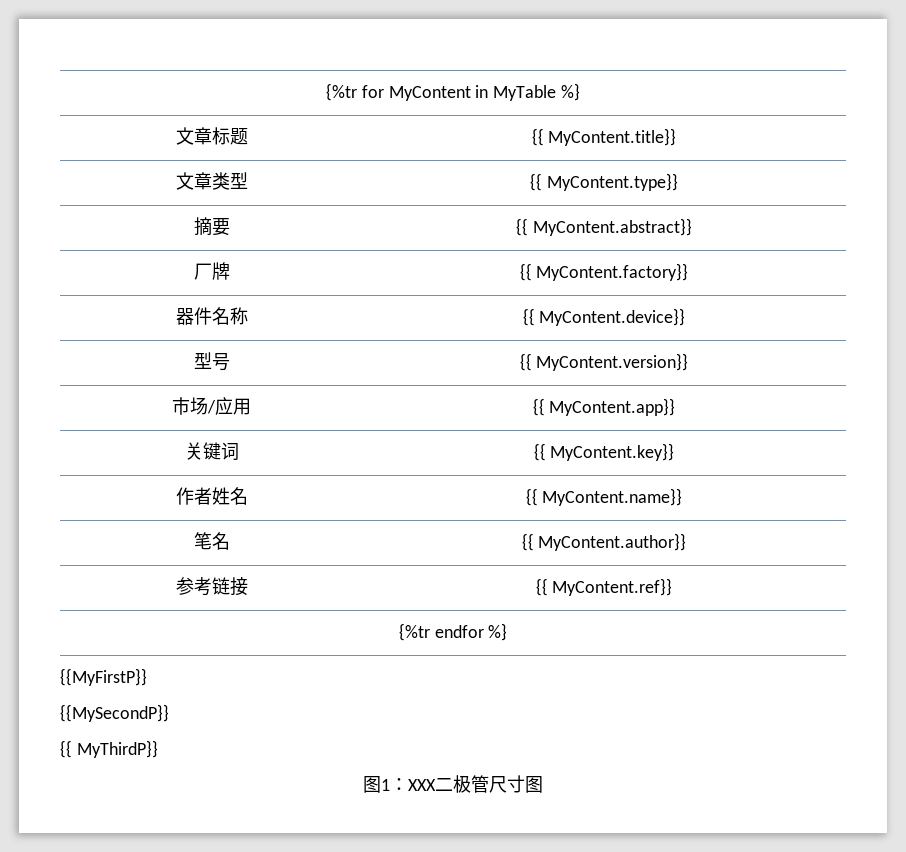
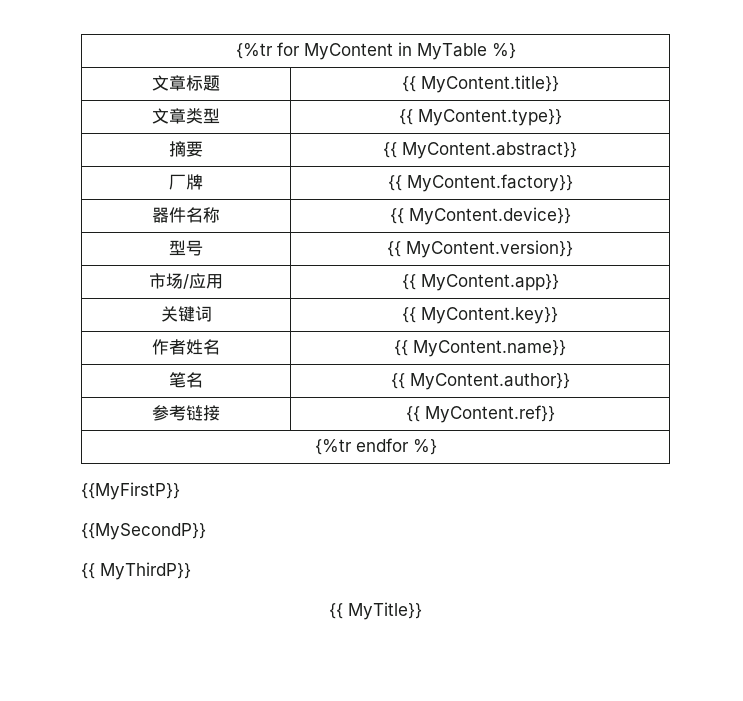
[363,775,543,793] 图1：XXX二极管尺寸图 -> [329,602,422,620] {{ MyTitle}}

